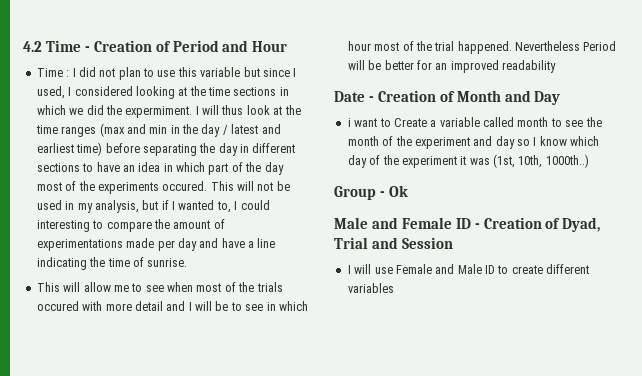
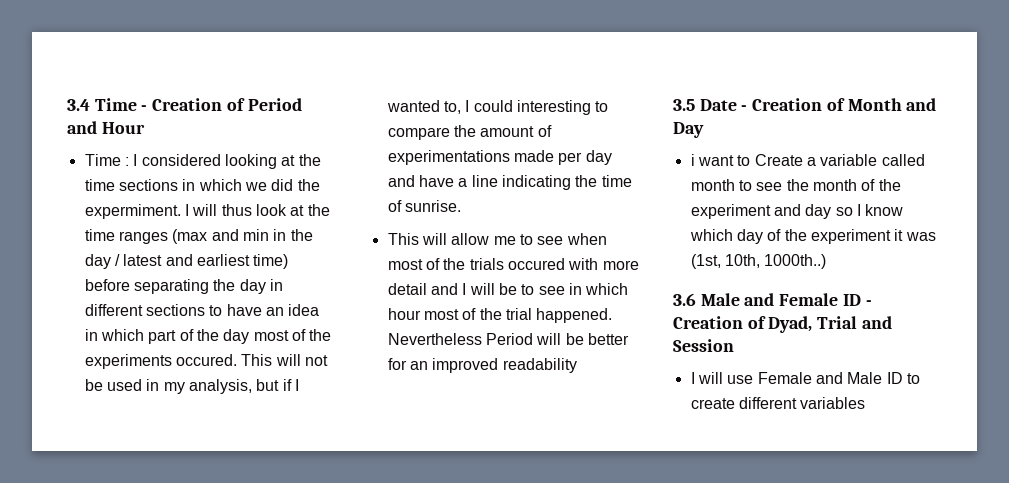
[23,41,42,52] 4.2 -> [67,99,90,111] 3.4
[78,67,297,80] [36,86,72,99] did not plan to use this variable but since I used, I -> (138, 160) none
(556, 66) none -> [673,99,695,111] 3.5
[334,185,408,200] Group - Ok // -> [673,293,696,306] 3.6

